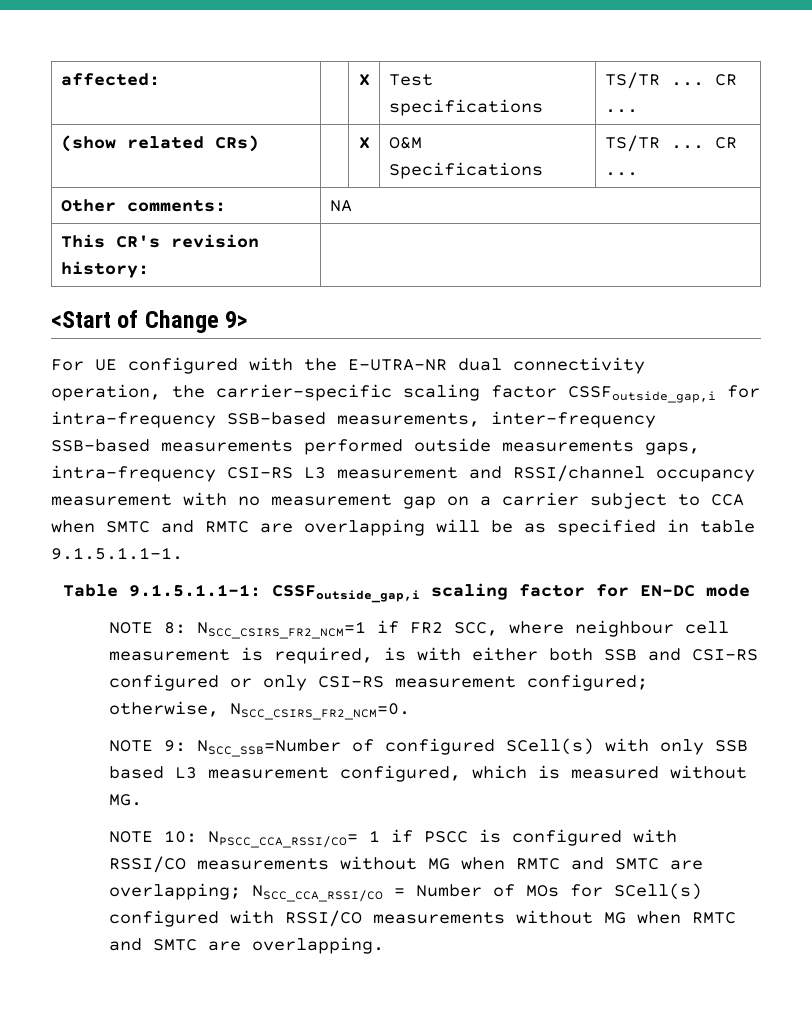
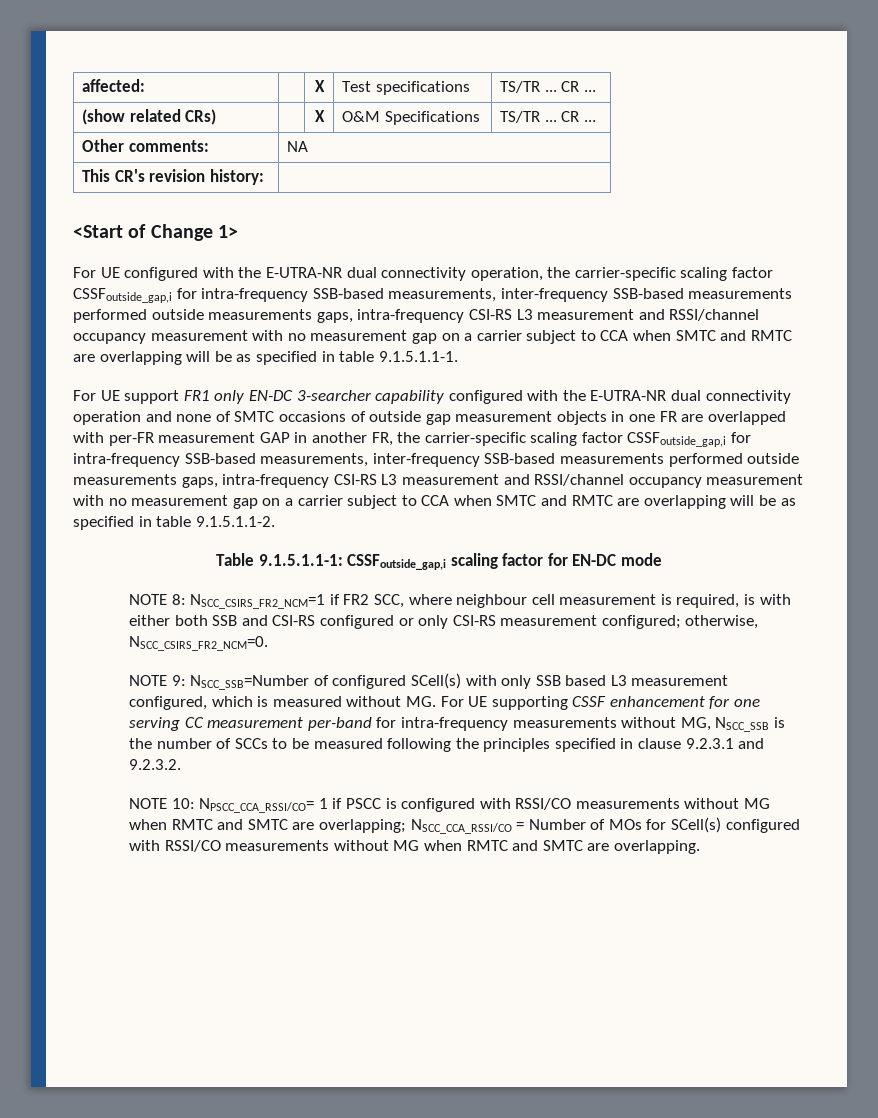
[225,311,248,328] 9> -> [217,225,238,238] 1>
(183, 553) none -> [73,390,791,404] [73,411,786,425] [73,432,752,447] [73,453,800,467] [73,474,804,488] [73,495,796,509] [73,516,275,530] // For UE support FR1 only EN-DC 3-searcher capability configured with the E-UTRA-NR dual connectivity operation and none of SMTC occasions of outside gap measurement objects in one FR are overlapped with per-FR measurement GAP in another FR, the carrier-specific scaling factor CSSFoutside_gap,i for intra-frequency SSB-based measurements, inter-frequency SSB-based measurements performed outside measurements gaps, intra-frequency CSI-RS L3 measurement and RSSI/channel occupancy measurement with no measurement gap on a carrier subject to CCA when SMTC and RMTC are overlapping will be as specified in table 9.1.5.1.1-2.
(143, 800) none -> [440,696,761,710] [128,717,785,732] [128,738,765,752] [128,759,181,770] For UE supporting CSSF enhancement for one serving CC measurement per-band for intra-frequency measurements without MG, NSCC_SSB is the number of SCCs to be measured following the principles specified in clause 9.2.3.1 and 9.2.3.2.

